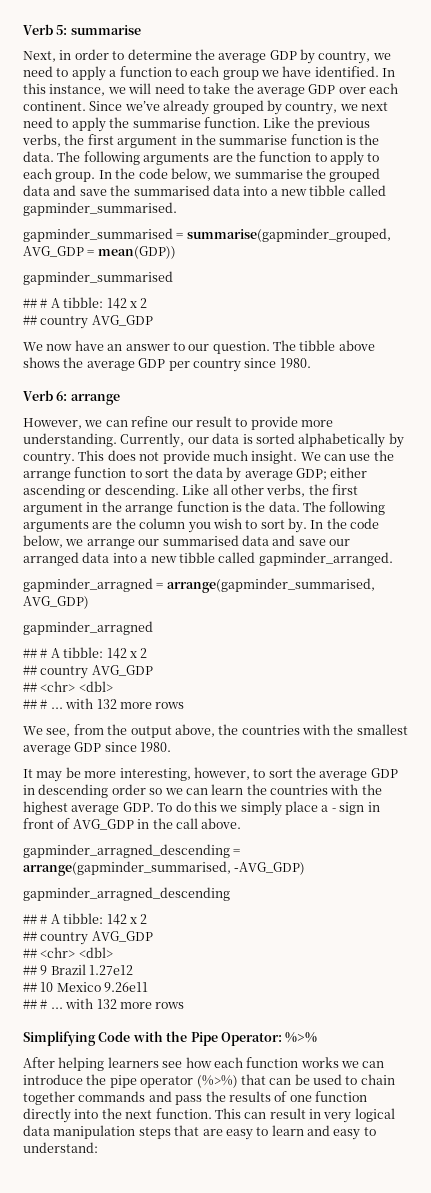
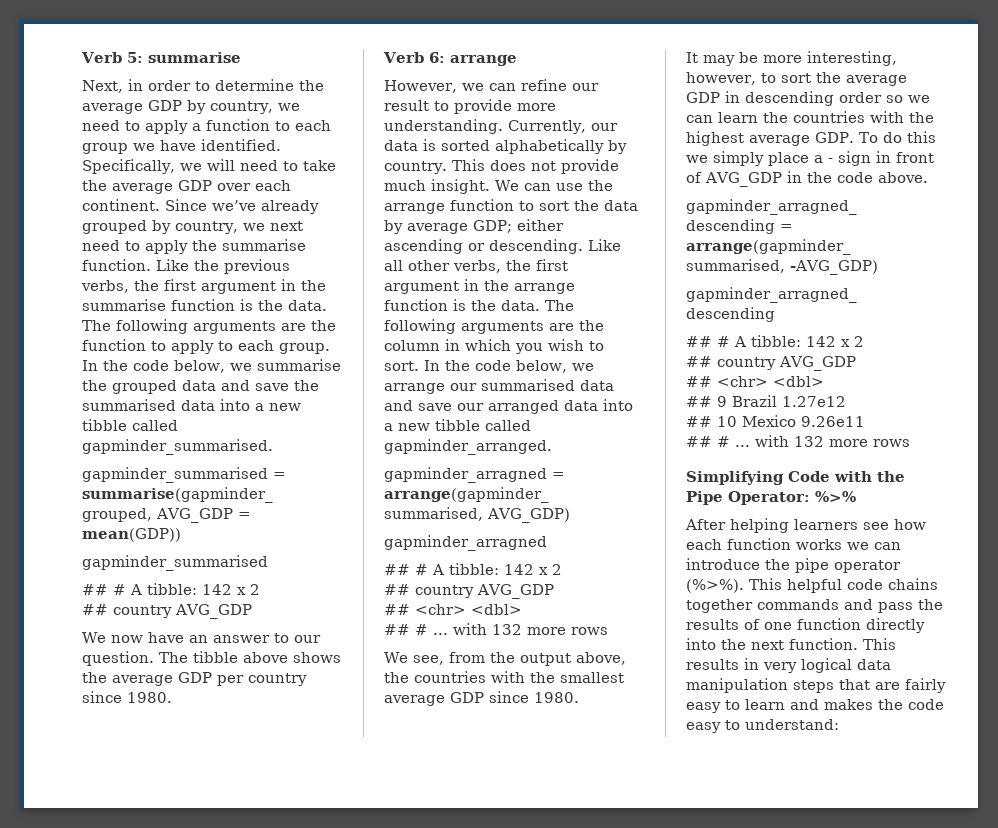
[382,68,396,77] [23,83,106,96] In this instance, -> [82,159,175,174] Specifically,
(186, 523) none -> [445,339,511,351] in which
[260,518,307,533] sort by. -> [384,361,419,371] sort.
[175,818,198,829] call -> [837,172,873,183] code
[196,1074,395,1088] (%>%) that can be used to chain -> [686,578,938,593] (%>%). This helpful code chains
[244,1108,306,1119] can result -> [686,659,739,670] results
(223, 1132) none -> [905,678,946,693] fairly
(330, 1130) none -> [824,699,944,710] makes the code

